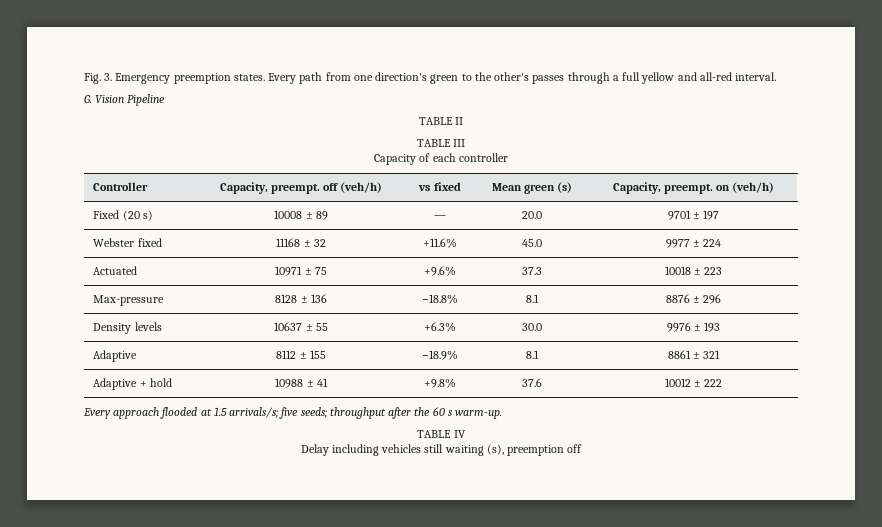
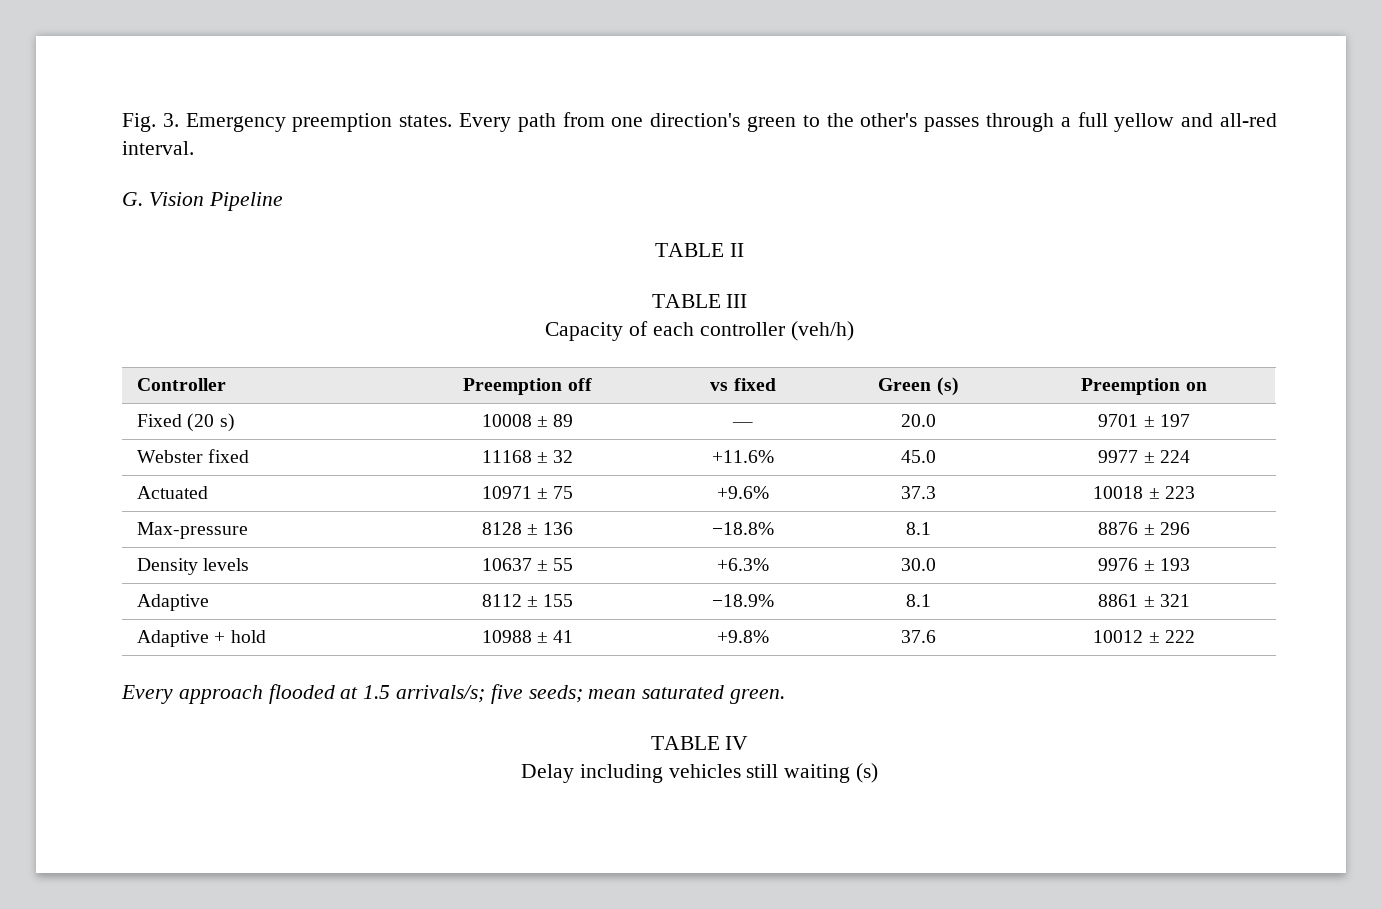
(508, 157) none -> [790,321,854,341] (veh/h)
[219,182,383,194] Capacity, preempt. off (veh/h) -> [463,378,592,395] Preemption off
[491,183,555,194] Mean green -> [878,378,932,391] Green
[612,182,713,194] Capacity, preempt. -> [1081,378,1181,395] Preemption
[732,182,775,193] (veh/h) -> (1207, 386) none
[329,407,503,419] throughput after the 60 s warm-up. -> [588,685,786,704] mean saturated green.
[486,444,583,456] (s), preemption off -> [856,763,879,783] (s)

